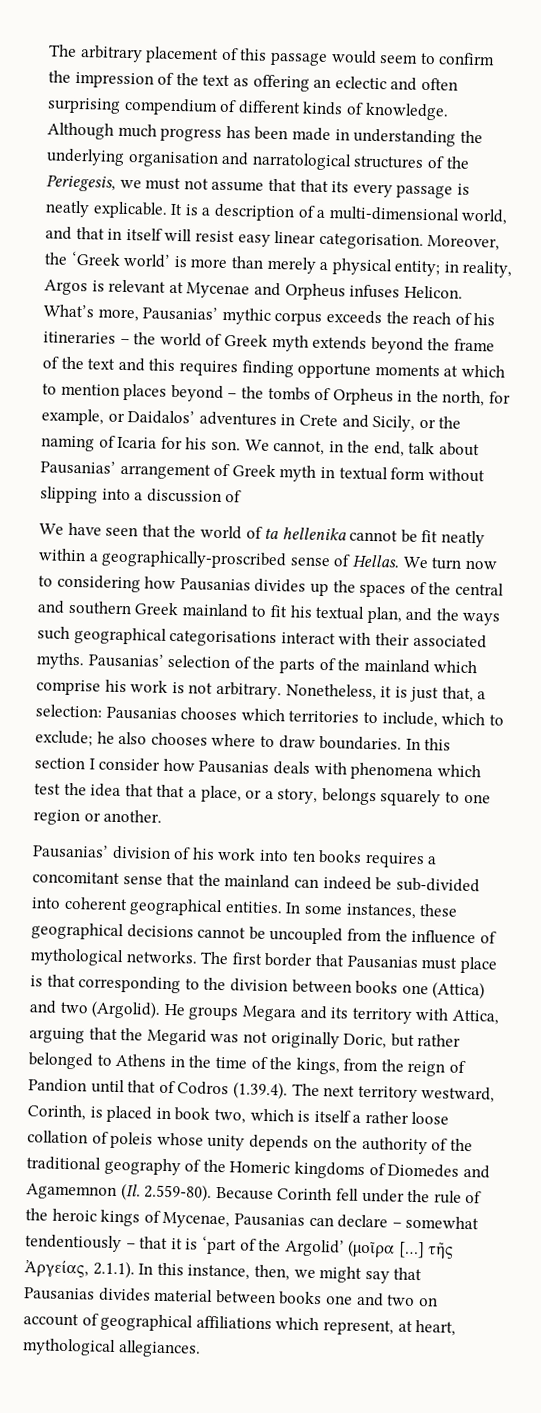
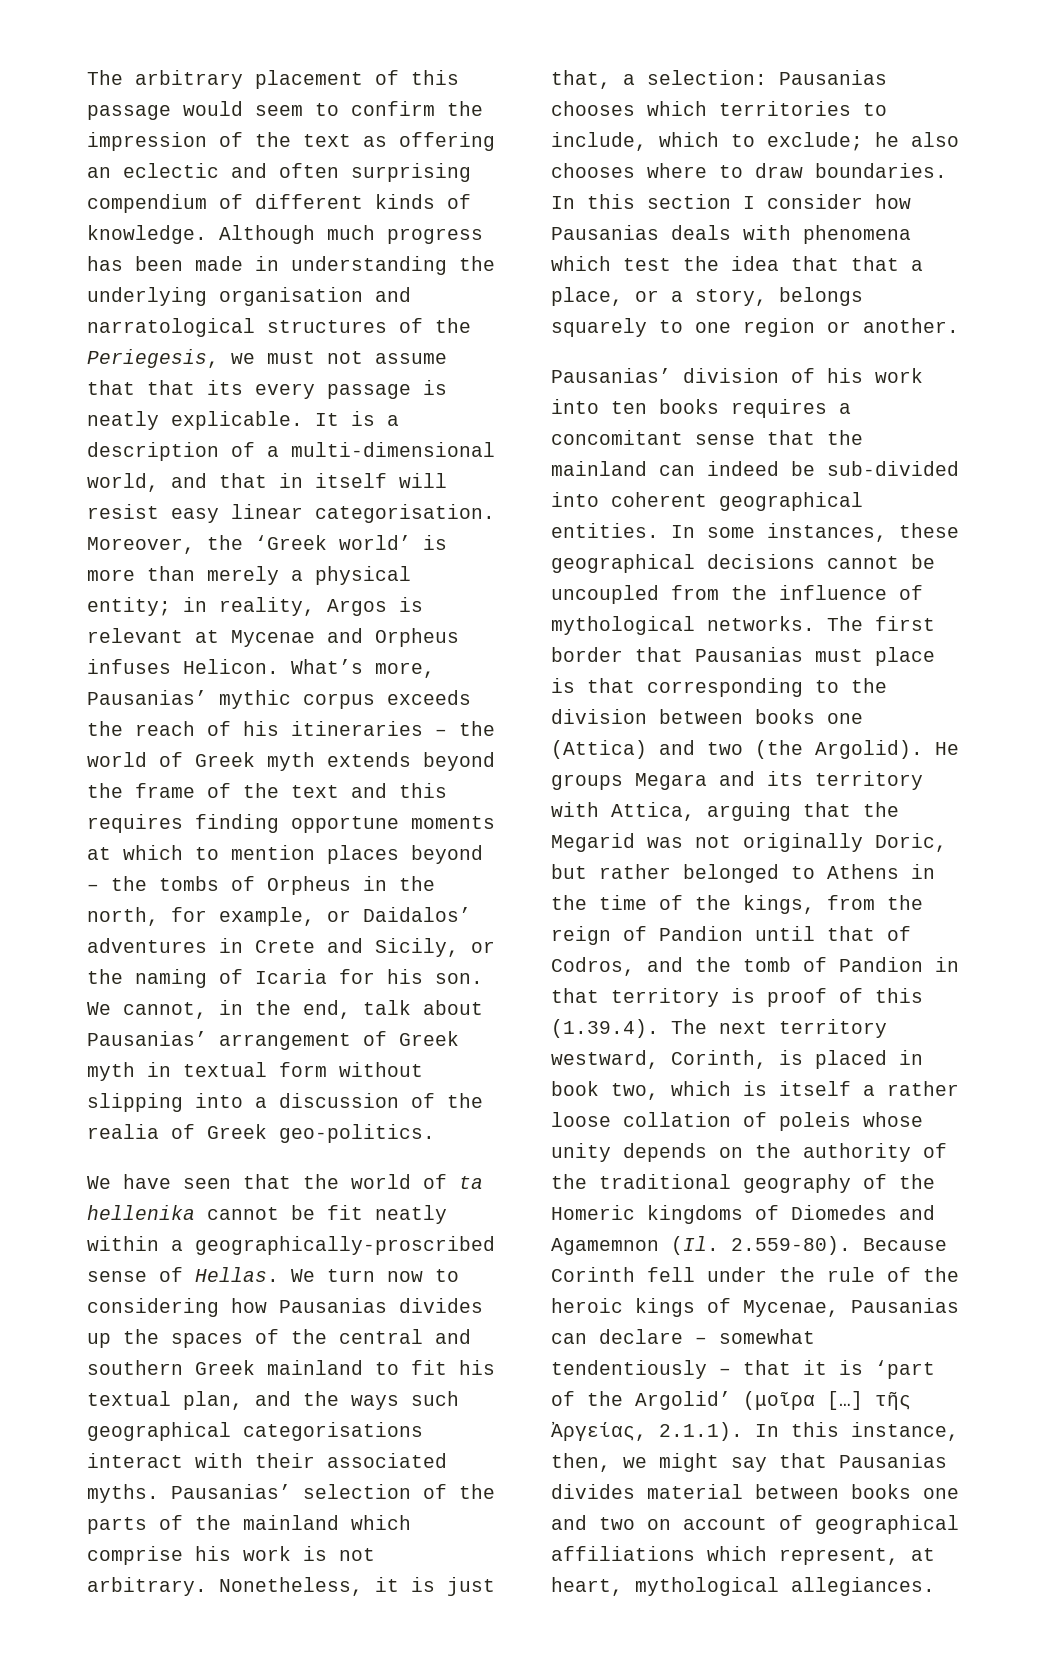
(243, 496) none -> [447,1093,483,1108] [87,1124,435,1143] the realia of Greek geo-politics.
[91,1000,162,1019] (Argolid). -> [755,740,923,759] (the Argolid).
[177,1081,230,1096] Codros -> [551,957,959,976] [551,988,923,1007] Codros, and the tomb of Pandion in that territory is proof of this

